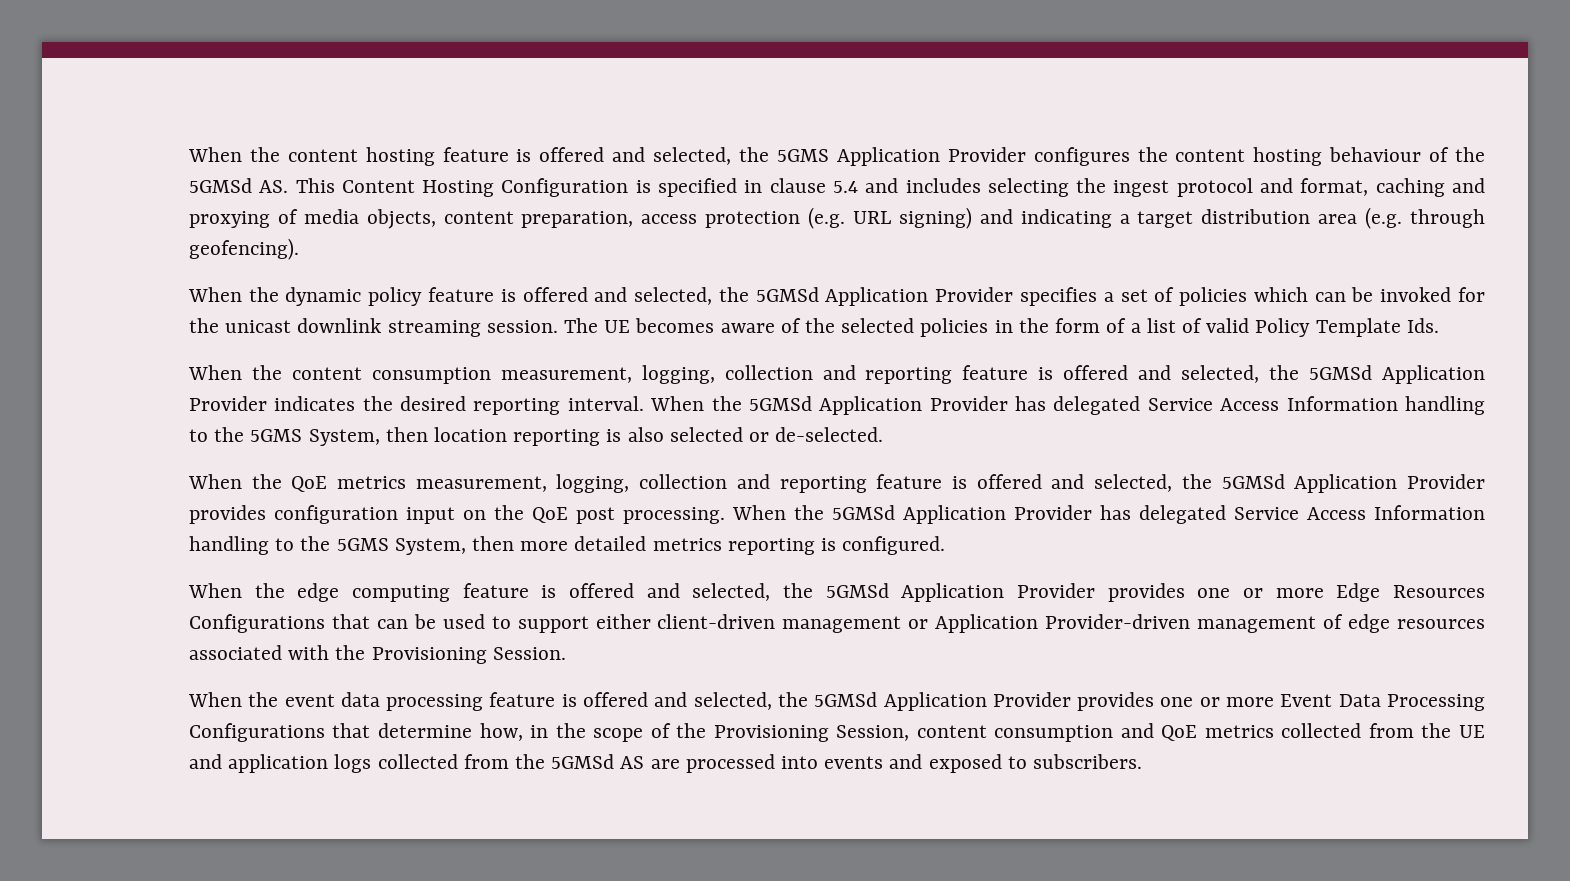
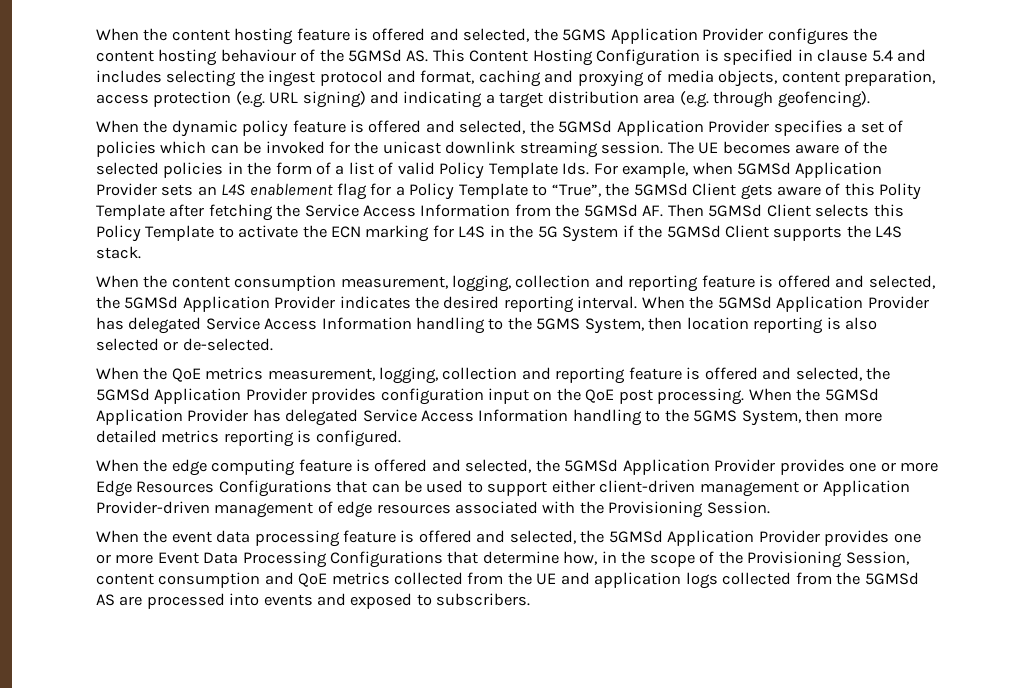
(1439, 325) none -> [593,162,883,178] [95,183,922,200] [95,204,904,221] [95,225,903,242] [95,246,141,259] For example, when 5GMSd Application Provider sets an L4S enablement flag for a Policy Template to “True”, the 5GMSd Client gets aware of this Polity Template after fetching the Service Access Information from the 5GMSd AF. Then 5GMSd Client selects this Policy Template to activate the ECN marking for L4S in the 5G System if the 5GMSd Client supports the L4S stack.

